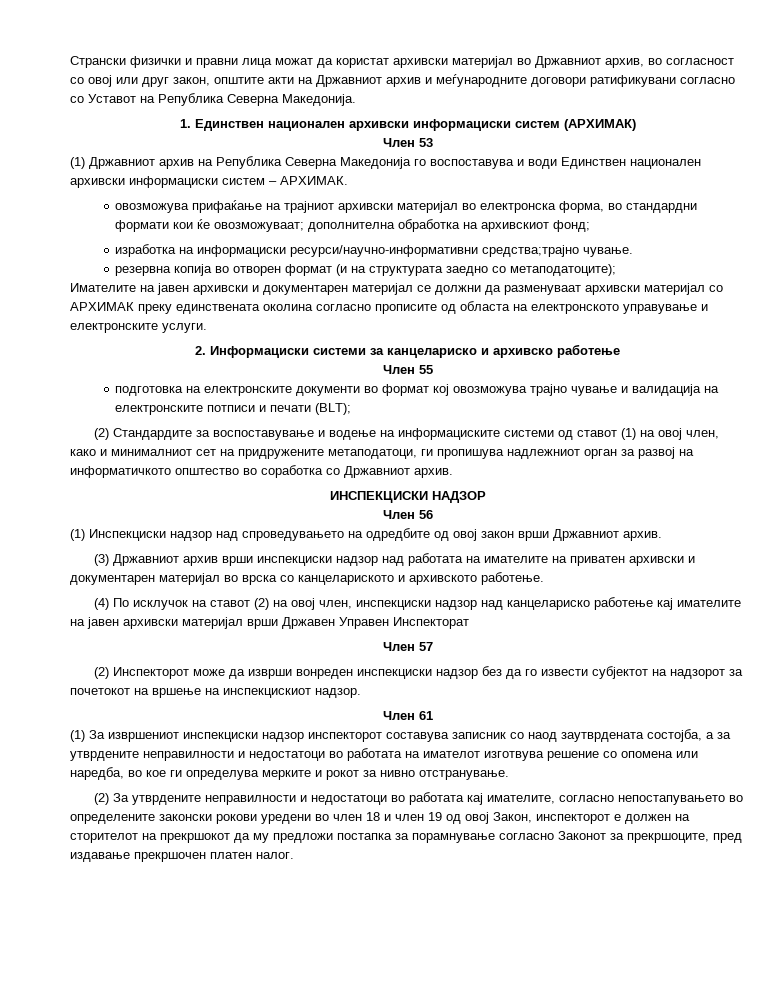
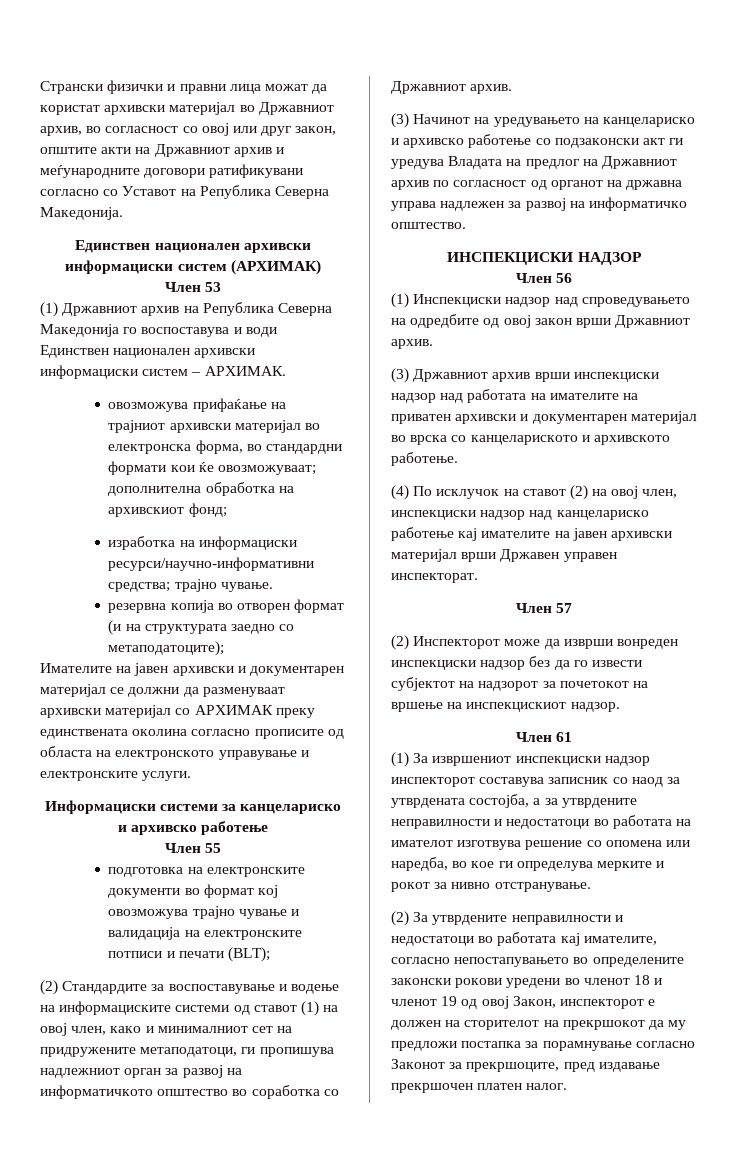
[179,119,191,128] 1. -> (123, 213) none
[482,245,580,257] средства;трајно -> [108,579,217,592] средства; трајно
[195,346,206,355] 2. -> (192, 776) none
(453, 473) none -> [391,113,695,128] [391,134,684,148] [391,156,677,169] [391,180,683,190] [391,197,687,211] [391,222,466,229] // (3) Начинот на уредувањето на канцелариско и архивско работење со подзаконски акт ги уредува Владата на предлог на Државниот архив по согласност од органот на државна управа надлежен за развој на информатичко општество.
[339,617,469,629] Управен Инспекторат -> [563,552,617,562] [391,573,478,583] управен инспекторат.
[561,732,644,742] заутврдената -> [666,777,680,784] [391,798,465,808] за утврдената
[333,814,362,821] член -> [583,978,630,985] членот
[395,814,424,821] член -> [391,999,437,1006] членот

